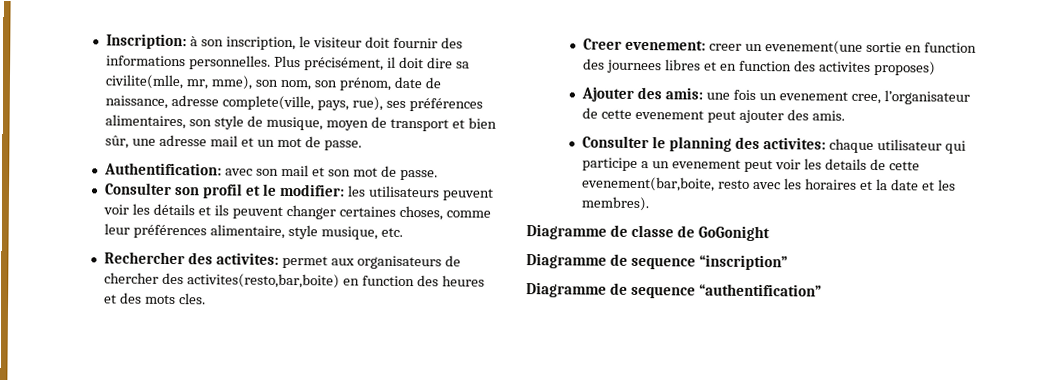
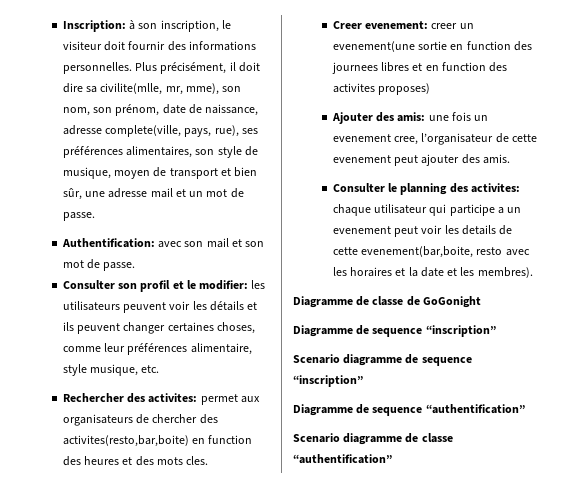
(788, 262) none -> [293,354,472,366] [293,375,363,387] // Scenario diagramme de sequence “inscription”
(822, 290) none -> [293,433,453,445] [293,454,392,464] // Scenario diagramme de classe “authentification”

